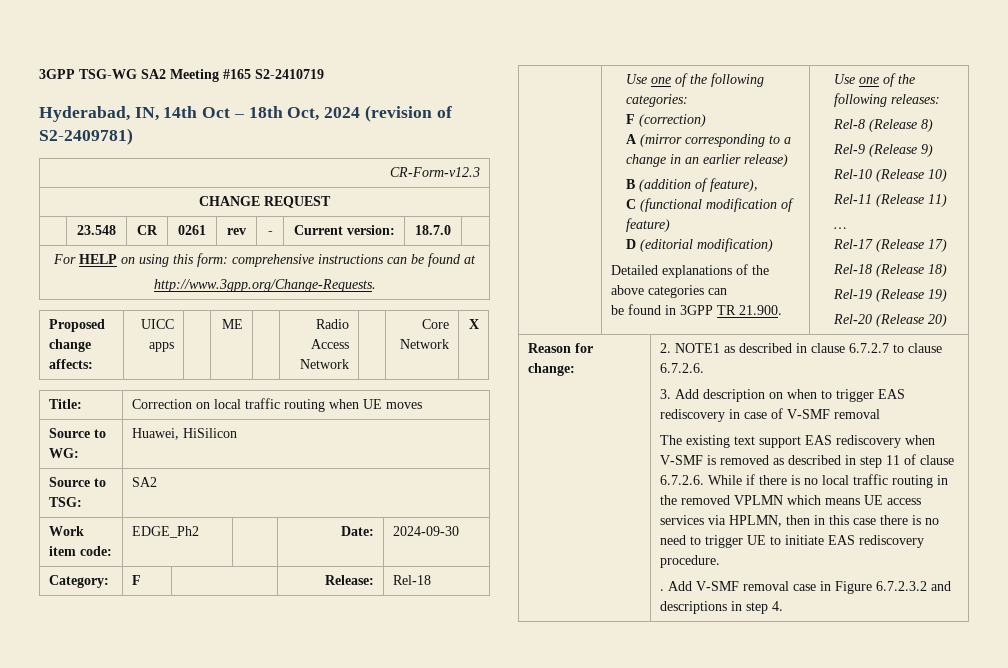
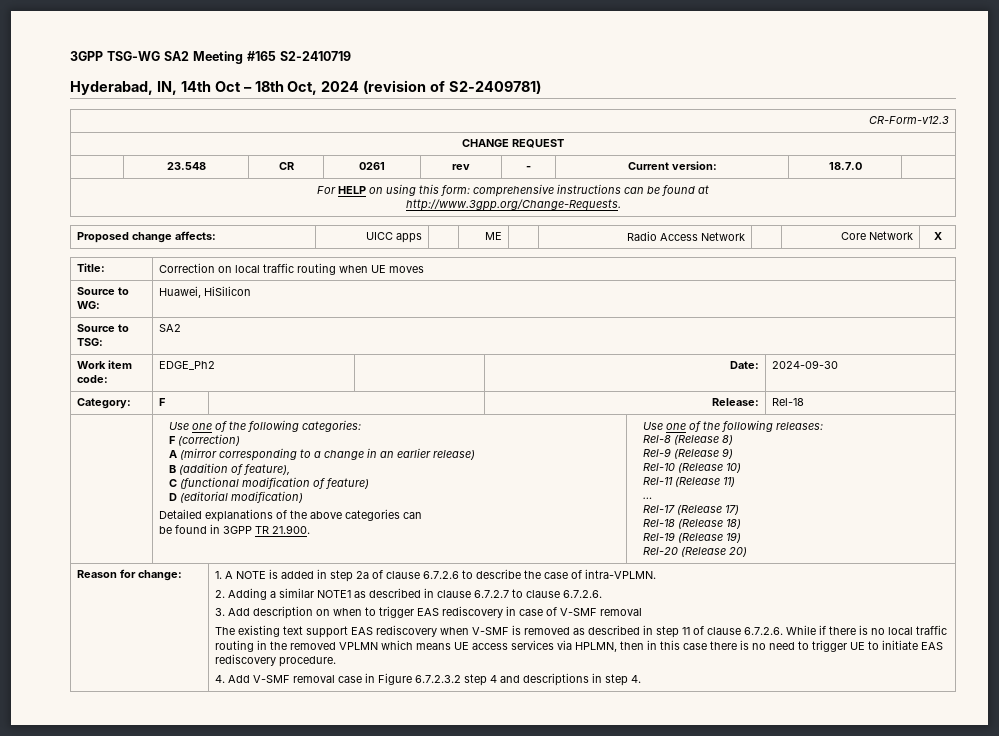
[659,343,671,353] 2. -> [214,569,656,582] [214,588,314,600] 1. A NOTE is added in step 2a of clause 6.7.2.6 to describe the case of intra-VPLMN. // 2. Adding a similar
[659,589,664,591] . -> [214,675,225,683] 4.
(927, 586) none -> [463,674,497,686] step 4

